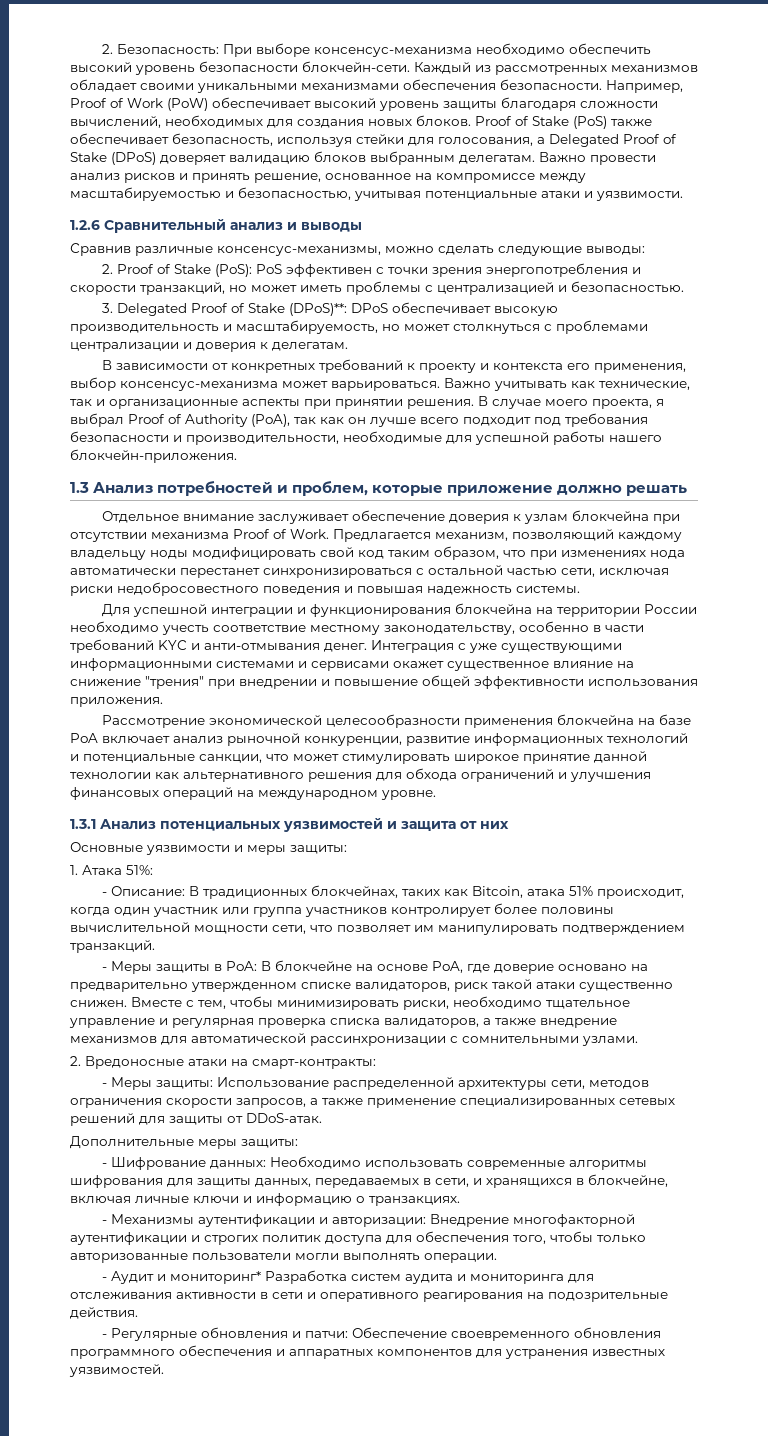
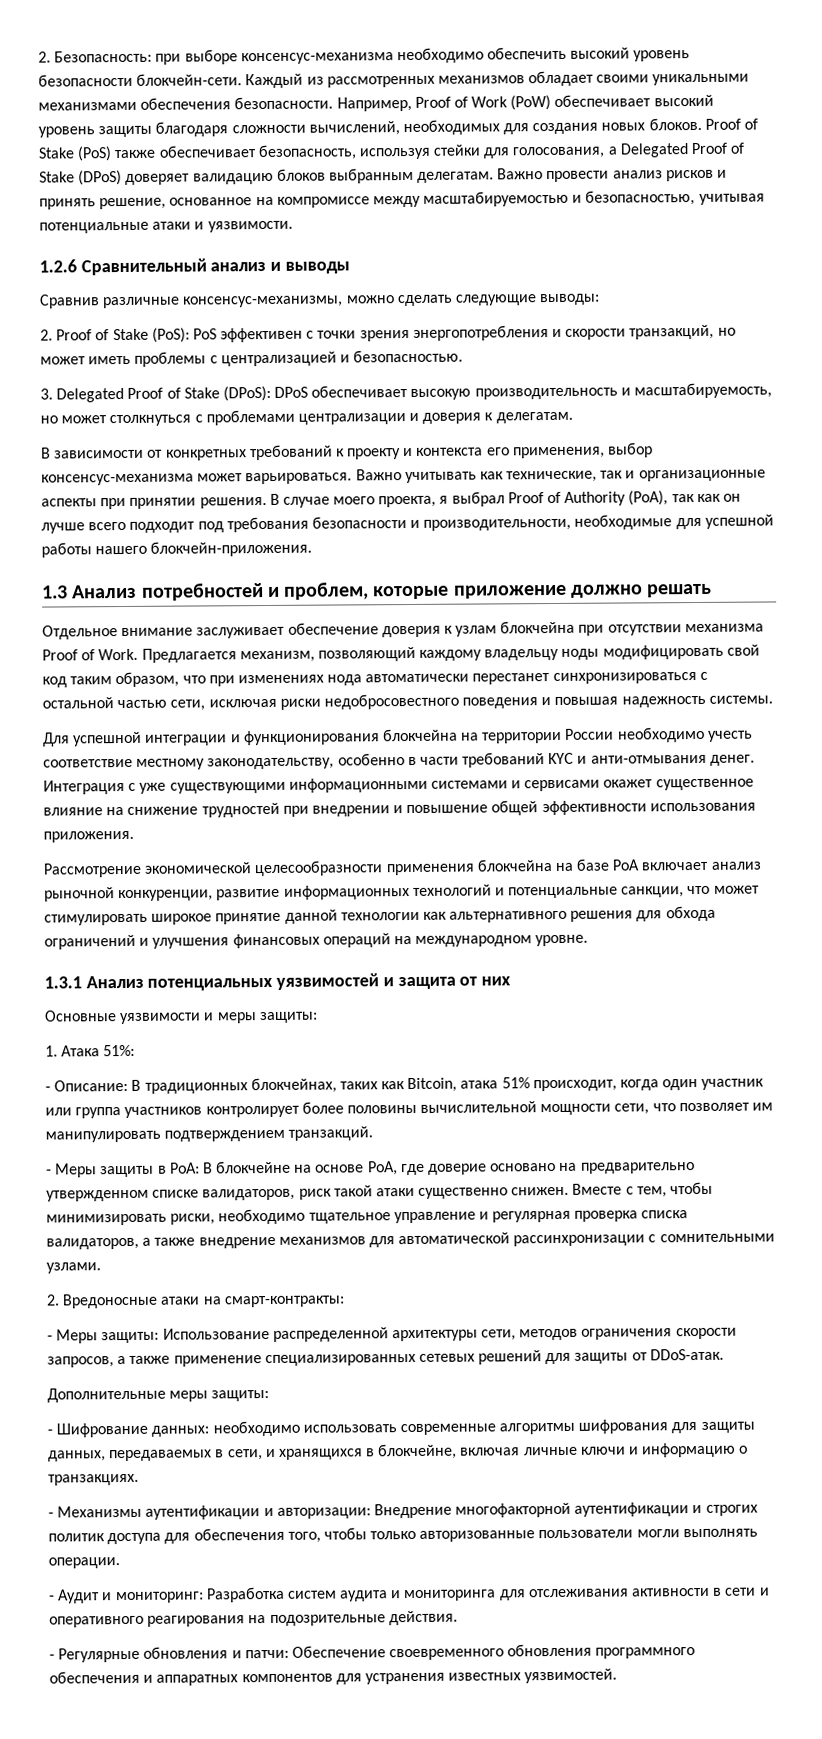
[223,44,253,57] При -> [155,53,182,65] при
[289,303,348,316] (DPoS)**: -> [222,385,271,402] (DPoS):
[145,676,204,689] "трения" -> [201,802,280,818] трудностей
[270,1156,362,1169] Необходимо -> [212,1420,300,1437] необходимо
[170,1271,262,1284] мониторинг* -> [115,1591,204,1604] мониторинг:

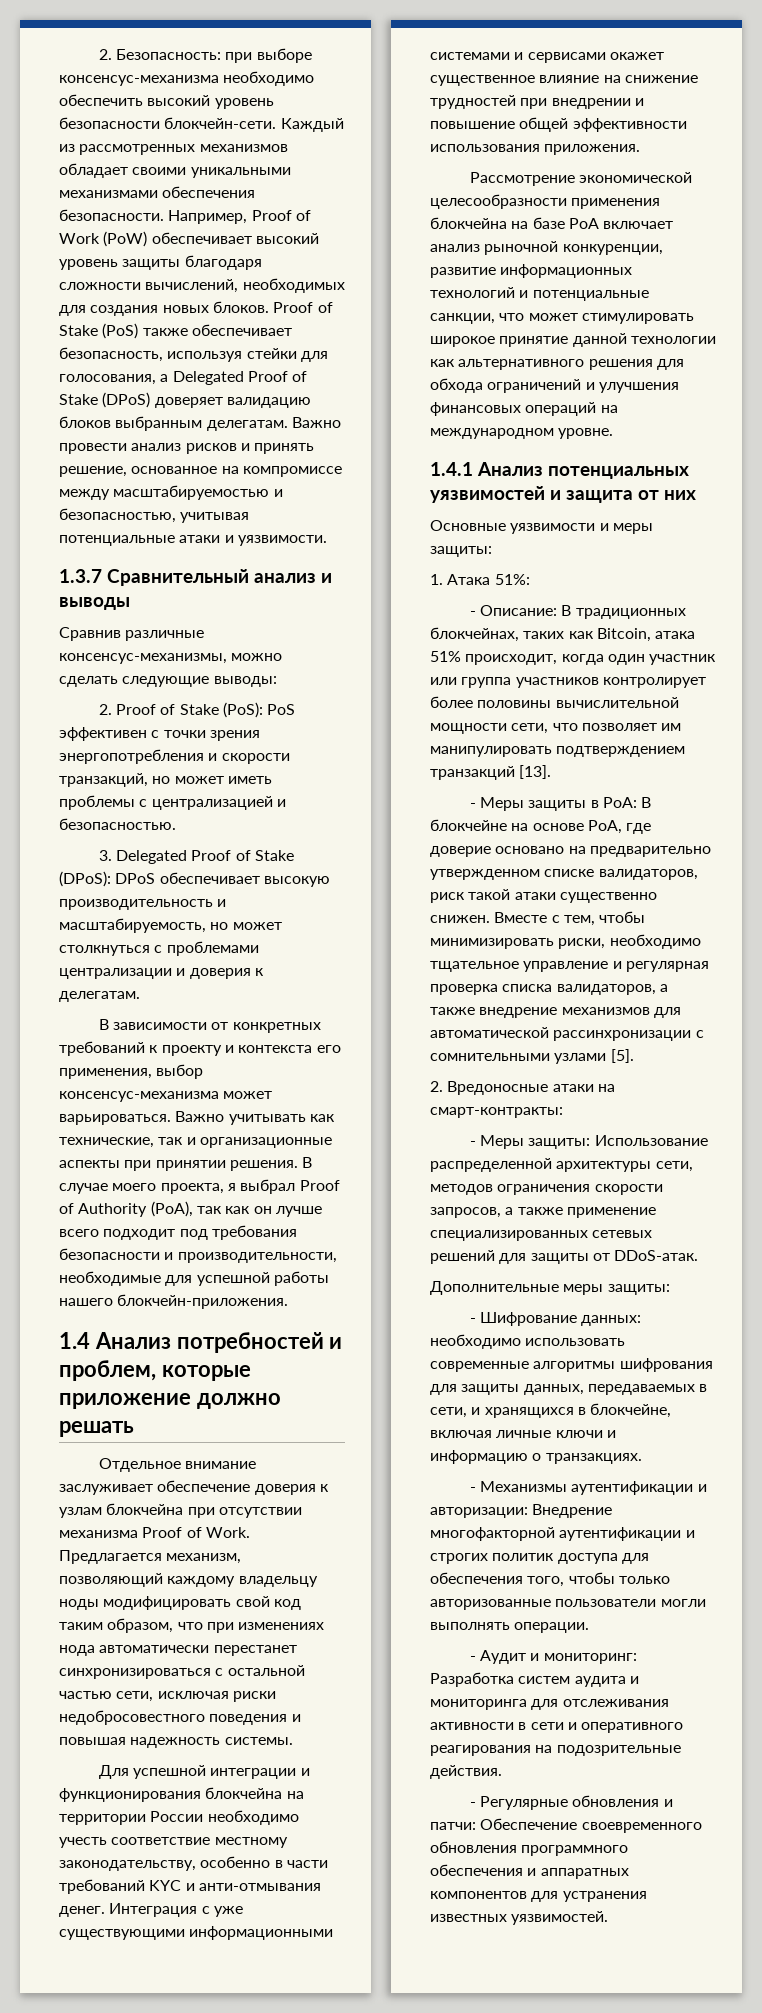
[39,259,77,273] 1.2.6 -> [59,569,102,583] 1.3.7
[42,585,68,599] 1.3 -> [59,1332,90,1349] 1.4
[44,976,82,989] 1.3.1 -> [430,462,473,476] 1.4.1
[288,1126,374,1141] транзакций. -> [430,765,552,780] транзакций [13].
[46,1262,101,1274] узлами. -> [554,1049,634,1064] узлами [5].

